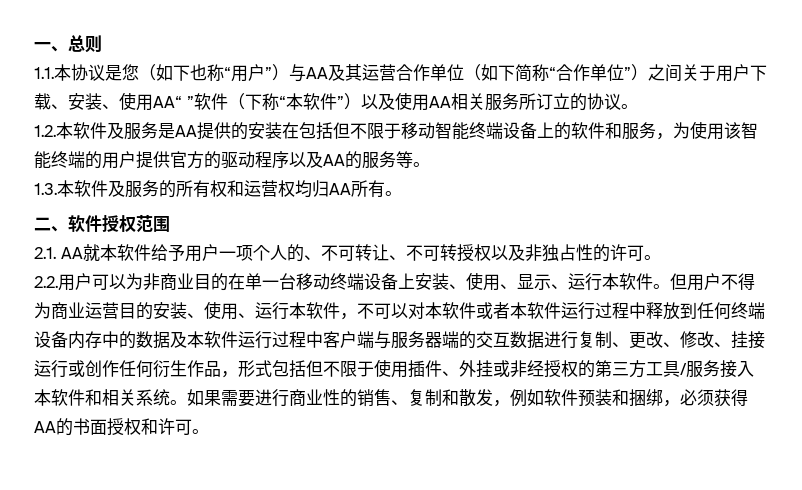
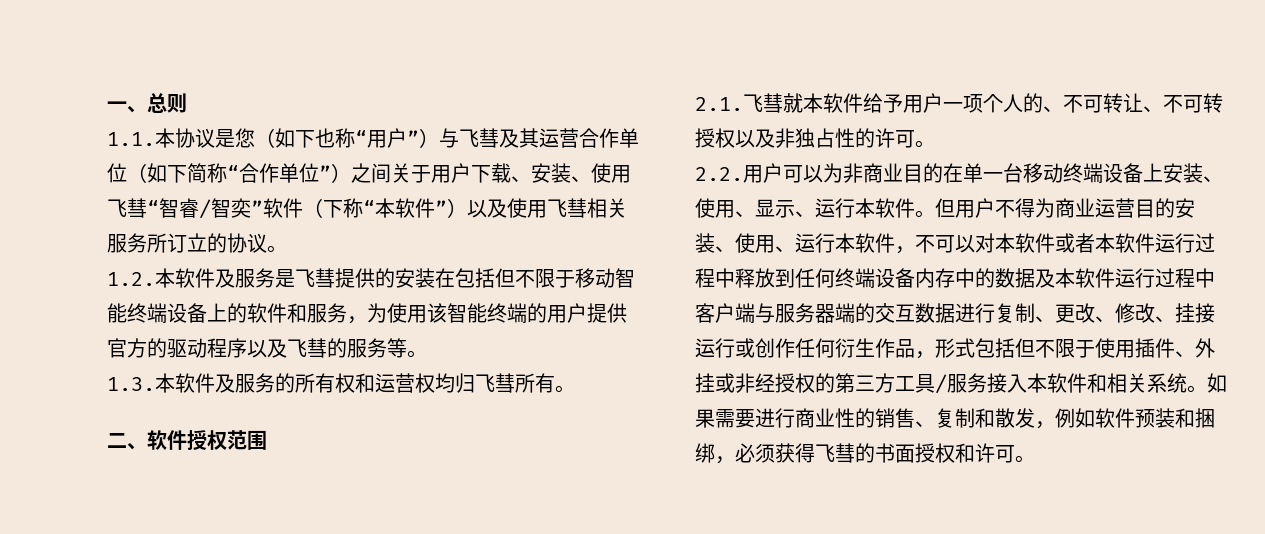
[306,67,328,79] AA -> [459,128,499,148] 飞彗
[153,96,182,108] AA“ -> [107,198,251,219] 飞彗“智睿/智奕
[429,96,451,108] AA -> [547,198,587,218] 飞彗
[175,125,197,137] AA -> [295,268,335,288] 飞彗
[323,154,345,166] AA -> [287,338,327,358] 飞彗
[329,183,351,195] AA -> [475,373,515,393] 飞彗
[61,247,83,259] AA -> [743,93,783,113] 飞彗
[34,421,56,433] AA -> [815,443,855,463] 飞彗

